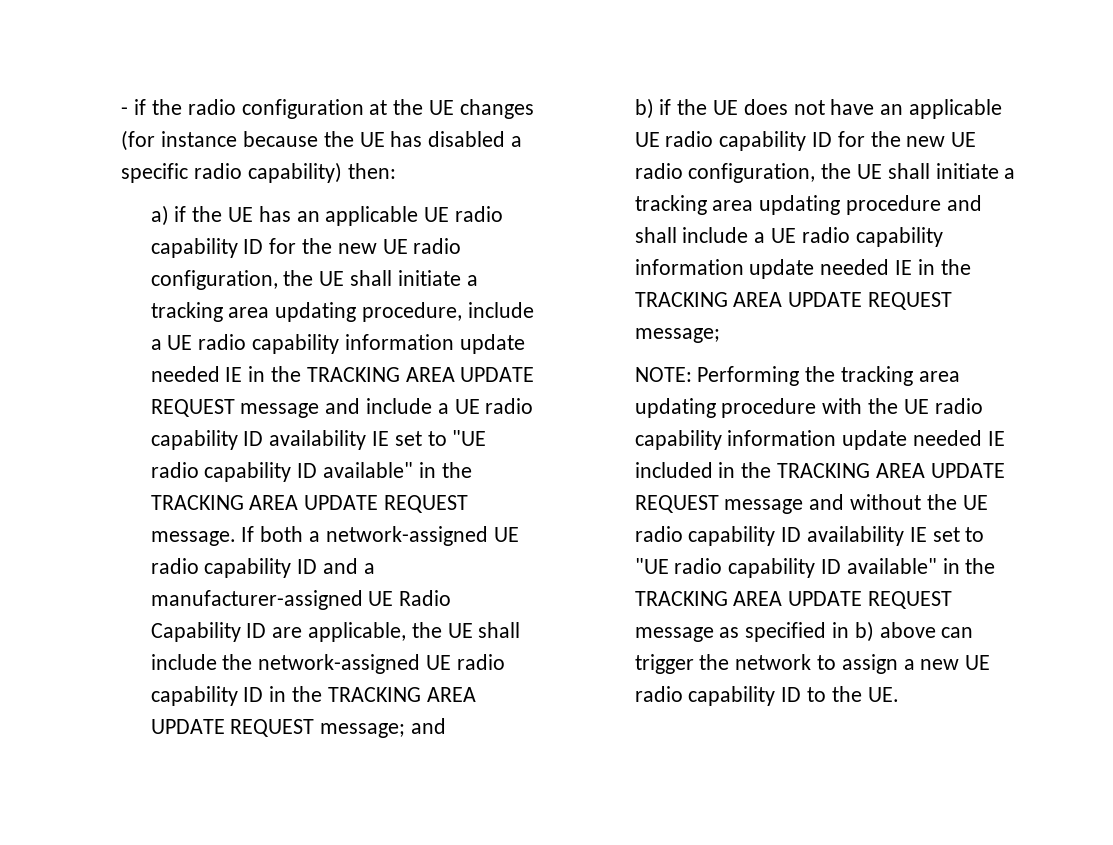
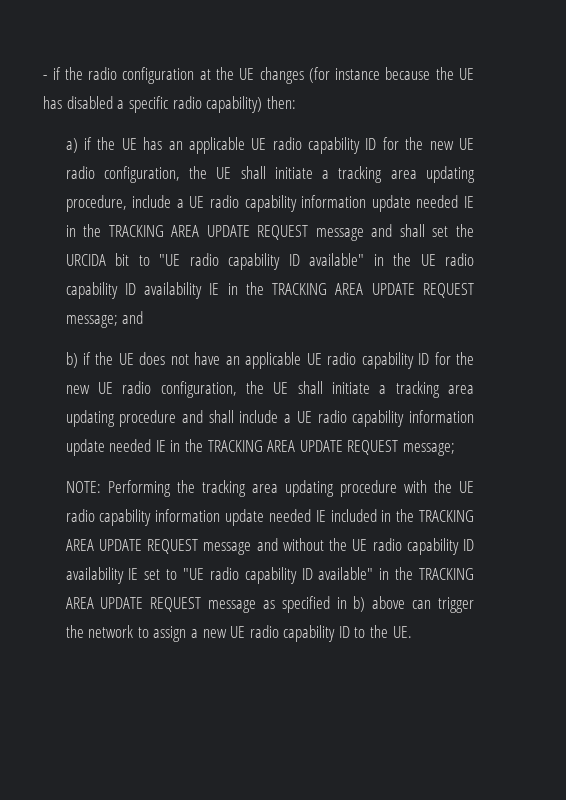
[366,398,534,414] [150,430,487,450] [150,462,472,482] [150,495,469,513] [150,526,519,546] [150,558,375,578] [150,590,452,610] [150,622,521,642] [150,654,505,674] [150,686,264,706] include a UE radio capability ID availability IE set to "UE radio capability ID available" in the TRACKING AREA UPDATE REQUEST message. If both a network-assigned UE radio capability ID and a manufacturer-assigned UE Radio Capability ID are applicable, the UE shall include the network-assigned UE radio capability ID -> [399,224,474,237] [65,253,474,270] [65,282,220,299] shall set the URCIDA bit to "UE radio capability ID available" in the UE radio capability ID availability IE

